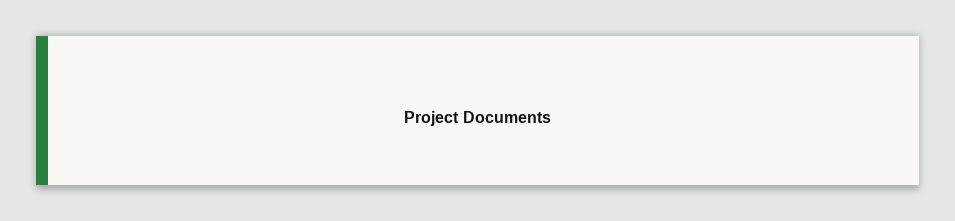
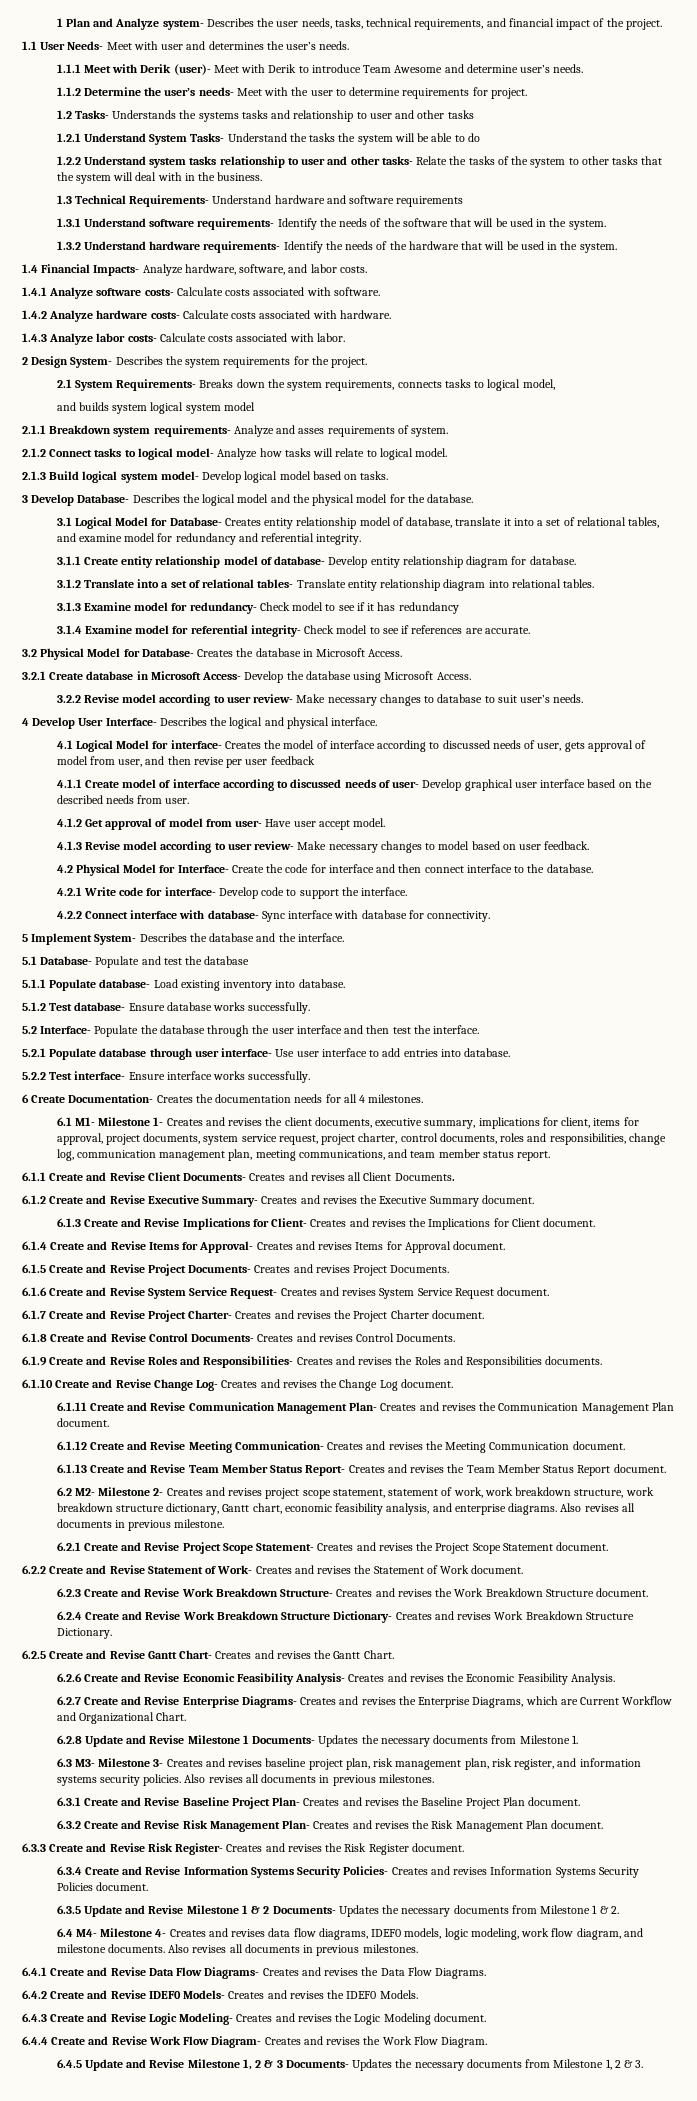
[404,111,551,126] Project Documents -> [56,18,662,30] [22,41,350,50] [56,64,584,75] [56,87,527,99] [56,110,474,122] [56,133,480,145] [56,156,663,168] [56,172,263,184] [56,195,464,207] [56,218,606,230] [56,241,617,253] [22,264,367,276] [22,287,380,299] [22,310,391,322] [22,333,345,345] [22,356,368,368] [56,379,555,391] [56,402,255,414] [22,425,449,437] [22,448,448,460] [22,471,389,483] [22,494,474,506] [56,517,659,529] [56,533,362,545] [56,556,576,568] [56,579,595,591] [56,602,459,614] [56,625,530,637] [22,648,403,660] [22,671,471,683] [56,694,584,706] [22,717,378,729] [56,740,646,752] [56,756,315,768] [56,779,652,791] [56,795,190,804] [56,818,386,830] [56,841,590,853] [56,864,593,876] [56,887,408,899] [56,910,491,922] [22,933,344,945] [22,956,250,968] [22,979,345,991] [22,1002,311,1014] [22,1025,480,1037] [22,1048,511,1060] [22,1071,311,1083] [22,1094,424,1103] [56,1117,639,1129] [56,1133,666,1145] [56,1149,551,1161] [22,1172,455,1181] [22,1195,534,1207] [56,1218,596,1230] [22,1241,506,1253] [22,1264,450,1276] [22,1287,550,1299] [22,1310,484,1322] [22,1333,456,1342] [22,1356,603,1368] [22,1379,453,1391] [56,1402,674,1414] [56,1418,109,1427] [56,1441,625,1453] [56,1464,666,1476] [56,1487,654,1499] [56,1503,635,1515] [56,1519,225,1531] [56,1542,609,1554] [22,1565,524,1574] [56,1588,649,1597] [56,1611,634,1623] [56,1628,112,1639] [22,1650,394,1659] [56,1673,615,1685] [56,1696,673,1708] [56,1712,187,1724] [56,1735,578,1747] [56,1758,641,1770] [56,1774,434,1786] [56,1797,581,1809] [56,1820,604,1832] [22,1843,464,1855] [56,1866,639,1878] [56,1882,148,1891] [56,1905,619,1917] [56,1928,643,1940] [56,1944,418,1956] [22,1967,487,1979] [22,1990,418,1999] [22,2013,486,2025] [22,2036,488,2048] [56,2059,644,2071] 1 Plan and Analyze system- Describes the user needs, tasks, technical requirements, and financial impact of the project. // 1.1 User Needs- Meet with user and determines the user’s needs. // 1.1.1 Meet with Derik (user)- Meet with Derik to introduce Team Awesome and determine user’s needs. // 1.1.2 Determine the user’s needs- Meet with the user to determine requirements for project. // 1.2 Tasks- Understands the systems tasks and relationship to user and other tasks // 1.2.1 Understand System Tasks- Understand the tasks the system will be able to do // 1.2.2 Understand system tasks relationship to user and other tasks- Relate the tasks of the system to other tasks that the system will deal with in the business. // 1.3 Technical Requirements- Understand hardware and software requirements // 1.3.1 Understand software requirements- Identify the needs of the software that will be used in the system. // 1.3.2 Understand hardware requirements- Identify the needs of the hardware that will be used in the system. // 1.4 Financial Impacts- Analyze hardware, software, and labor costs. // 1.4.1 Analyze software costs- Calculate costs associated with software. // 1.4.2 Analyze hardware costs- Calculate costs associated with hardware. // 1.4.3 Analyze labor costs- Calculate costs associated with labor. // 2 Design System- Describes the system requirements for the project. // 2.1 System Requirements- Breaks down the system requirements, connects tasks to logical model, // and builds system logical system model // 2.1.1 Breakdown system requirements- Analyze and asses requirements of system. // 2.1.2 Connect tasks to logical model- Analyze how tasks will relate to logical model. // 2.1.3 Build logical system model- Develop logical model based on tasks. // 3 Develop Database- Describes the logical model and the physical model for the database. // 3.1 Logical Model for Database- Creates entity relationship model of database, translate it into a set of relational tables, and examine model for redundancy and referential integrity. // 3.1.1 Create entity relationship model of database- Develop entity relationship diagram for database. // 3.1.2 Translate into a set of relational tables- Translate entity relationship diagram into relational tables. // 3.1.3 Examine model for redundancy- Check model to see if it has redundancy // 3.1.4 Examine model for referential integrity- Check model to see if references are accurate. // 3.2 Physical Model for Database- Creates the database in Microsoft Access. // 3.2.1 Create database in Microsoft Access- Develop the database using Microsoft Access. // 3.2.2 Revise model according to user review- Make necessary changes to database to suit user’s needs. // 4 Develop User Interface- Describes the logical and physical interface. // 4.1 Logical Model for interface- Creates the model of interface according to discussed needs of user, gets approval of model from user, and then revise per user feedback // 4.1.1 Create model of interface according to discussed needs of user- Develop graphical user interface based on the described needs from user. // 4.1.2 Get approval of model from user- Have user accept model. // 4.1.3 Revise model according to user review- Make necessary changes to model based on user feedback. // 4.2 Physical Model for Interface- Create the code for interface and then connect interface to the database. // 4.2.1 Write code for interface- Develop code to support the interface. // 4.2.2 Connect interface with database- Sync interface with database for connectivity. // 5 Implement System- Describes the database and the interface. // 5.1 Database- Populate and test the database // 5.1.1 Populate database- Load existing inventory into database. // 5.1.2 Test database- Ensure database works successfully. // 5.2 Interface- Populate the database through the user interface and then test the interface. // 5.2.1 Populate database through user interface- Use user interface to add entries into database. // 5.2.2 Test interface- Ensure interface works successfully. // 6 Create Documentation- Creates the documentation needs for all 4 milestones. // 6.1 M1- Milestone 1- Creates and revises the client documents, executive summary, implications for client, items for approval, project documents, system service request, project charter, control documents, roles and responsibilities, change log, communication management plan, meeting communications, and team member status report. // 6.1.1 Create and Revise Client Documents- Creates and revises all Client Documents. // 6.1.2 Create and Revise Executive Summary- Creates and revises the Executive Summary document. // 6.1.3 Create and Revise Implications for Client- Creates and revises the Implications for Client document. // 6.1.4 Create and Revise Items for Approval- Creates and revises Items for Approval document. // 6.1.5 Create and Revise Project Documents- Creates and revises Project Documents. // 6.1.6 Create and Revise System Service Request- Creates and revises System Service Request document. // 6.1.7 Create and Revise Project Charter- Creates and revises the Project Charter document. // 6.1.8 Create and Revise Control Documents- Creates and revises Control Documents. // 6.1.9 Create and Revise Roles and Responsibilities- Creates and revises the Roles and Responsibilities documents. // 6.1.10 Create and Revise Change Log- Creates and revises the Change Log document. // 6.1.11 Create and Revise Communication Management Plan- Creates and revises the Communication Management Plan document. // 6.1.12 Create and Revise Meeting Communication- Creates and revises the Meeting Communication document. // 6.1.13 Create and Revise Team Member Status Report- Creates and revises the Team Member Status Report document. // 6.2 M2- Milestone 2- Creates and revises project scope statement, statement of work, work breakdown structure, work breakdown structure dictionary, Gantt chart, economic feasibility analysis, and enterprise diagrams. Also revises all documents in previous milestone. // 6.2.1 Create and Revise Project Scope Statement- Creates and revises the Project Scope Statement document. // 6.2.2 Create and Revise Statement of Work- Creates and revises the Statement of Work document. // 6.2.3 Create and Revise Work Breakdown Structure- Creates and revises the Work Breakdown Structure document. // 6.2.4 Create and Revise Work Breakdown Structure Dictionary- Creates and revises Work Breakdown Structure Dictionary. // 6.2.5 Create and Revise Gantt Chart- Creates and revises the Gantt Chart. // 6.2.6 Create and Revise Economic Feasibility Analysis- Creates and revises the Economic Feasibility Analysis. // 6.2.7 Create and Revise Enterprise Diagrams- Creates and revises the Enterprise Diagrams, which are Current Workflow and Organizational Chart. // 6.2.8 Update and Revise Milestone 1 Documents- Updates the necessary documents from Milestone 1. // 6.3 M3- Milestone 3- Creates and revises baseline project plan, risk management plan, risk register, and information systems security policies. Also revises all documents in previous milestones. // 6.3.1 Create and Revise Baseline Project Plan- Creates and revises the Baseline Project Plan document. // 6.3.2 Create and Revise Risk Management Plan- Creates and revises the Risk Management Plan document. // 6.3.3 Create and Revise Risk Register- Creates and revises the Risk Register document. // 6.3.4 Create and Revise Information Systems Security Policies- Creates and revises Information Systems Security Policies document. // 6.3.5 Update and Revise Milestone 1 & 2 Documents- Updates the necessary documents from Milestone 1 & 2. // 6.4 M4- Milestone 4- Creates and revises data flow diagrams, IDEF0 models, logic modeling, work flow diagram, and milestone documents. Also revises all documents in previous milestones. // 6.4.1 Create and Revise Data Flow Diagrams- Creates and revises the Data Flow Diagrams. // 6.4.2 Create and Revise IDEF0 Models- Creates and revises the IDEF0 Models. // 6.4.3 Create and Revise Logic Modeling- Creates and revises the Logic Modeling document. // 6.4.4 Create and Revise Work Flow Diagram- Creates and revises the Work Flow Diagram. // 6.4.5 Update and Revise Milestone 1, 2 & 3 Documents- Updates the necessary documents from Milestone 1, 2 & 3.

